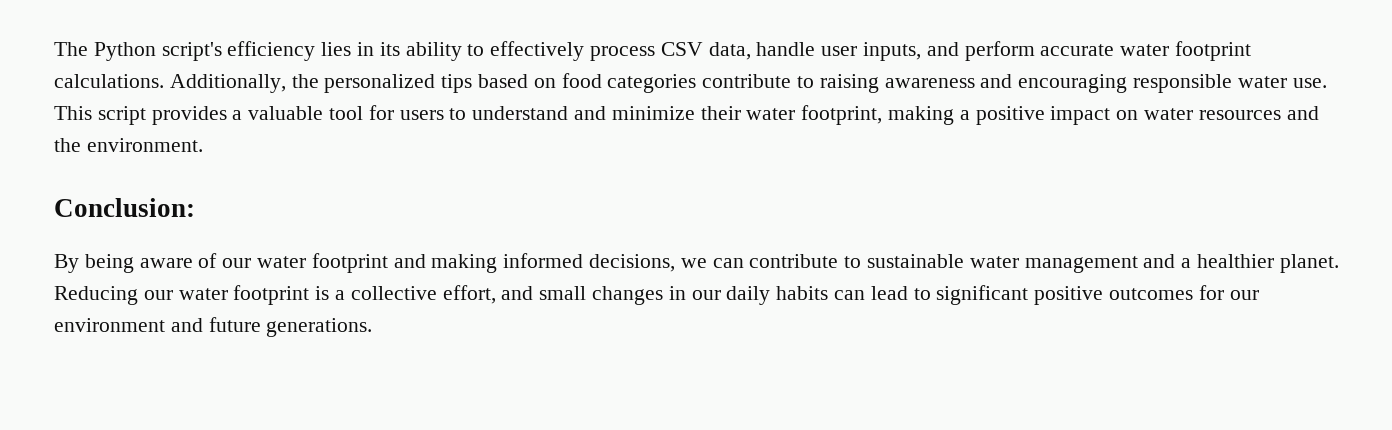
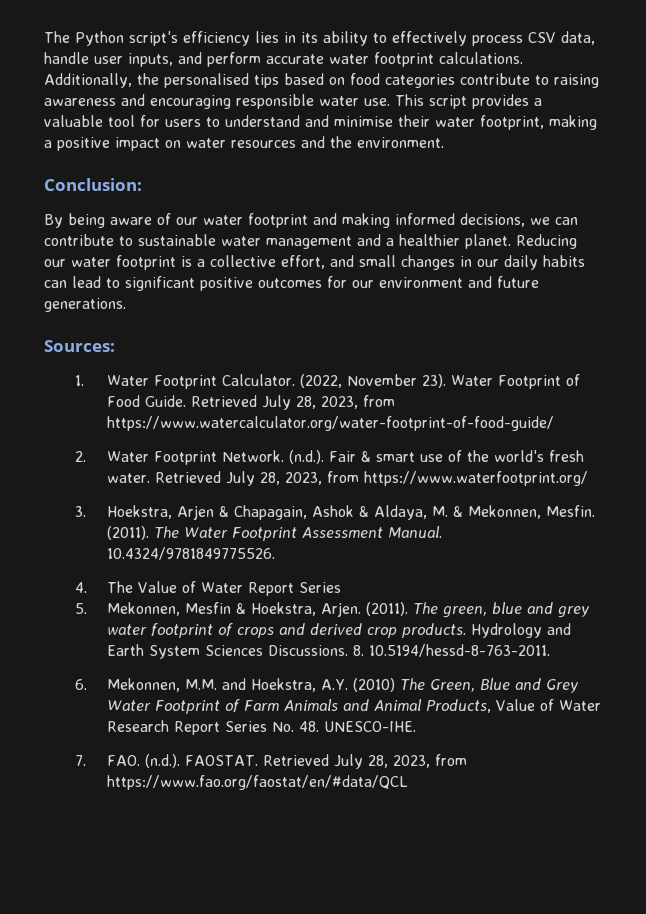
[324,74,436,93] personalized -> [164,73,249,88] personalised
[611,106,695,120] minimize -> [334,116,393,127] minimise
(373, 327) none -> [44,340,115,352] [75,374,580,389] [106,395,395,410] [106,416,554,431] [75,450,584,465] [106,471,588,486] [75,505,595,520] [106,526,442,541] [106,547,275,560] [75,581,341,596] [75,602,590,618] [106,623,571,638] [106,644,550,659] [75,678,579,693] [106,699,601,714] [106,720,416,735] [75,754,467,769] [106,775,408,790] // Sources: // 1. Water Footprint Calculator. (2022, November 23). Water Footprint of Food Guide. Retrieved July 28, 2023, from https://www.watercalculator.org/water-footprint-of-food-guide/ // 2. Water Footprint Network. (n.d.). Fair & smart use of the world's fresh water. Retrieved July 28, 2023, from https://www.waterfootprint.org/ // 3. Hoekstra, Arjen & Chapagain, Ashok & Aldaya, M. & Mekonnen, Mesfin. (2011). The Water Footprint Assessment Manual. 10.4324/9781849775526. // 4. The Value of Water Report Series // 5. Mekonnen, Mesfin & Hoekstra, Arjen. (2011). The green, blue and grey water footprint of crops and derived crop products. Hydrology and Earth System Sciences Discussions. 8. 10.5194/hessd-8-763-2011. // 6. Mekonnen, M.M. and Hoekstra, A.Y. (2010) The Green, Blue and Grey Water Footprint of Farm Animals and Animal Products, Value of Water Research Report Series No. 48. UNESCO-IHE. // 7. FAO. (n.d.). FAOSTAT. Retrieved July 28, 2023, from https://www.fao.org/faostat/en/#data/QCL

